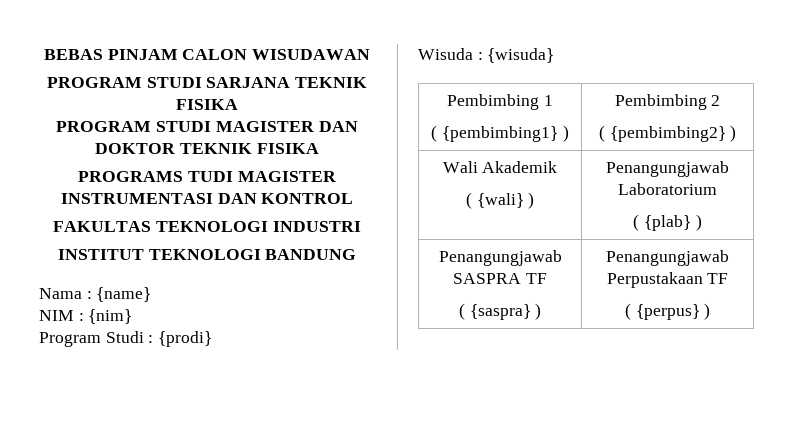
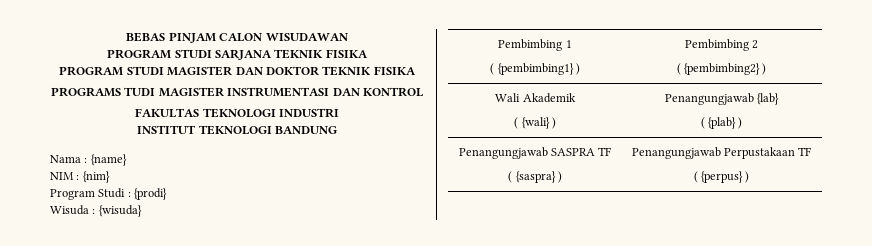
[618,183,717,195] Laboratorium -> [757,93,780,105] {lab}

